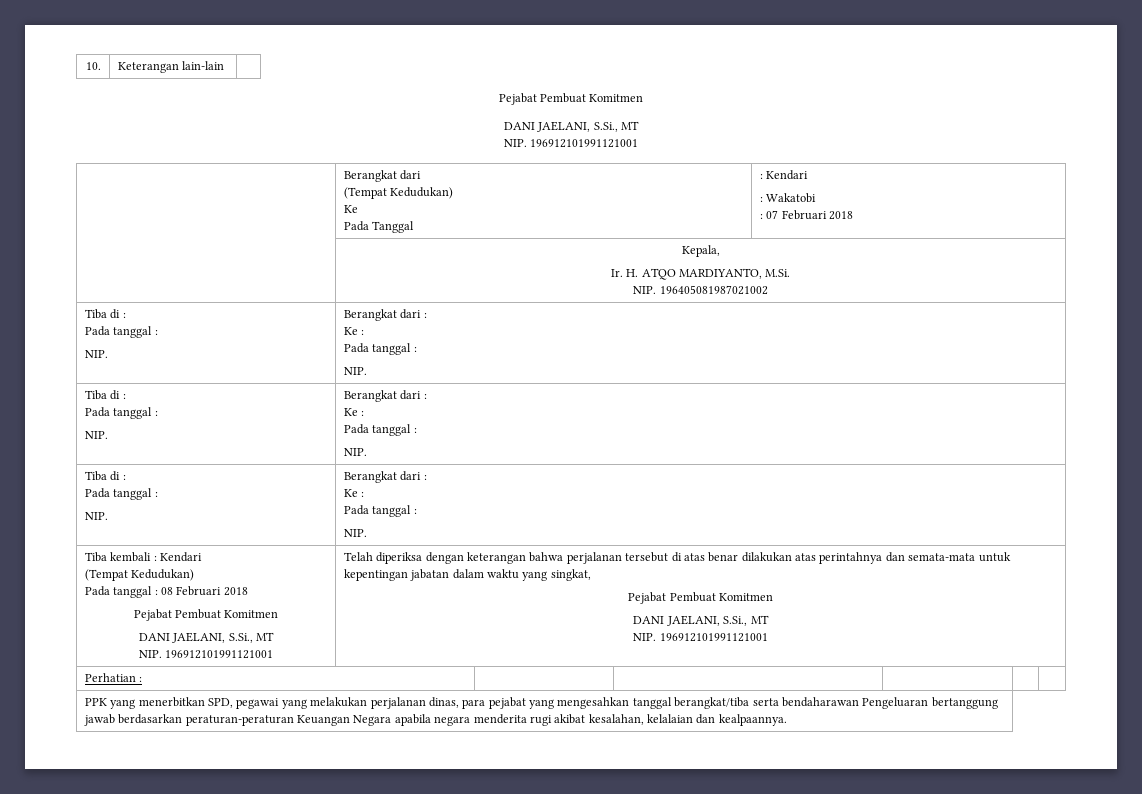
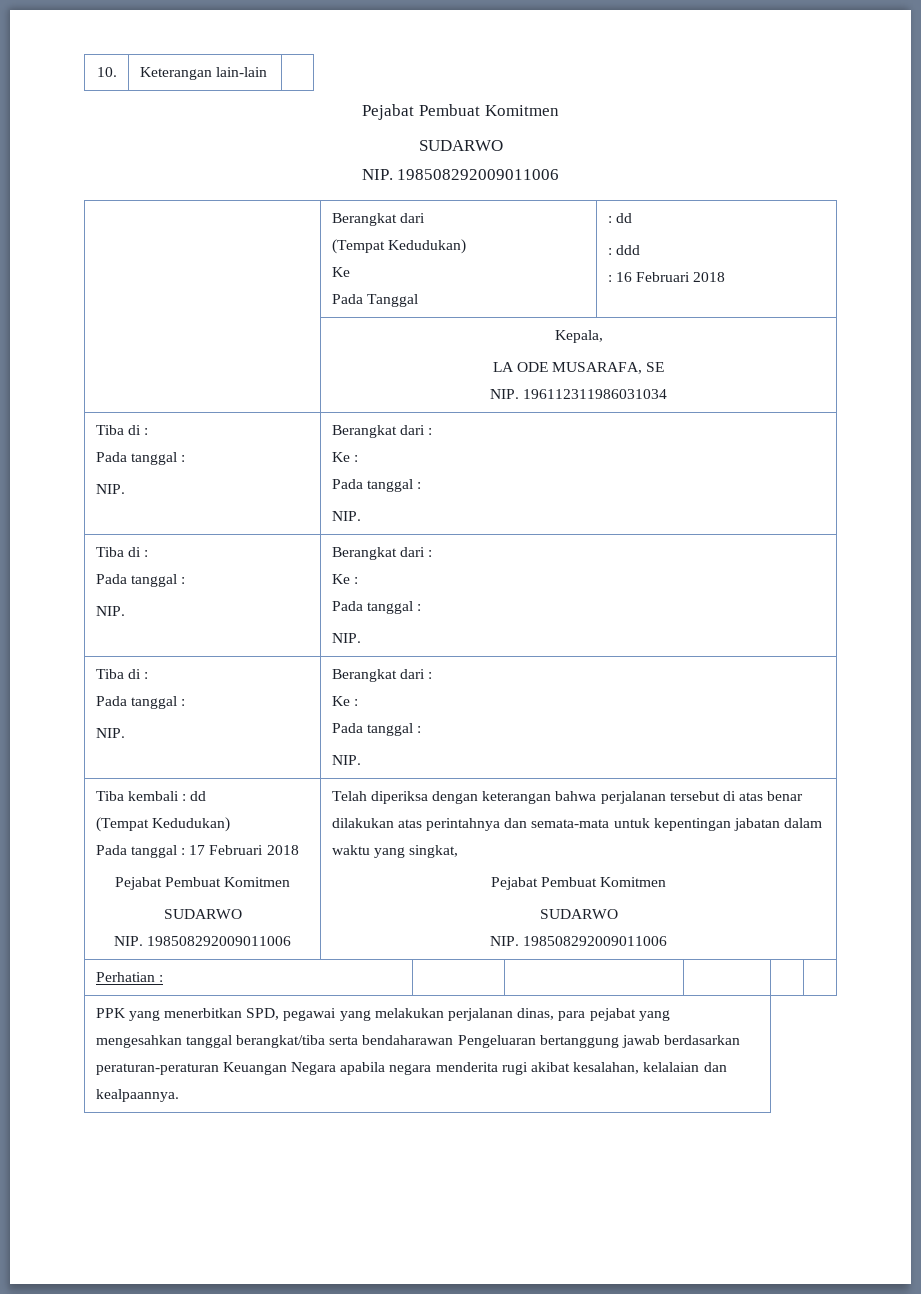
[503,121,640,132] [503,139,639,148] DANI JAELANI, S.Si., MT // NIP. 196912101991121001 -> [418,140,503,151] [361,169,560,180] SUDARWO // NIP. 198508292009011006
[766,170,809,180] [759,193,817,203] [759,210,779,219] Kendari // : Wakatobi // : 07 -> [615,213,632,223] [607,245,640,255] [607,272,632,282] dd // : ddd // : 16
[610,268,791,280] [633,285,768,295] Ir. H. ATQO MARDIYANTO, M.Si. // NIP. 196405081987021002 -> [492,362,665,374] [489,389,668,399] LA ODE MUSARAFA, SE // NIP. 196112311986031034
[160,552,203,562] Kendari -> [190,791,207,801] dd
[161,587,174,595] 08 -> [189,845,206,855] 17
[138,632,275,643] [138,650,274,659] DANI JAELANI, S.Si., MT // NIP. 196912101991121001 -> [163,909,242,919] [113,936,292,946] SUDARWO // NIP. 198508292009011006
[633,615,769,626] [633,633,768,642] DANI JAELANI, S.Si., MT // NIP. 196912101991121001 -> [539,909,618,919] [489,936,668,946] SUDARWO // NIP. 198508292009011006

